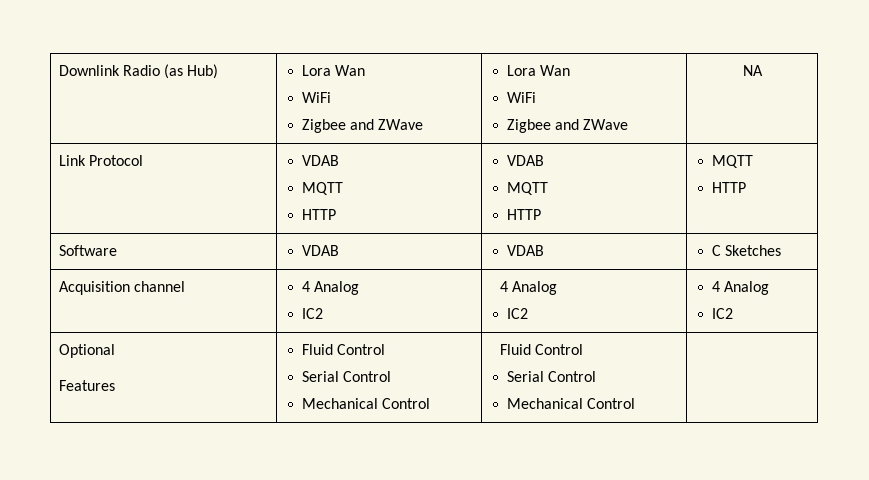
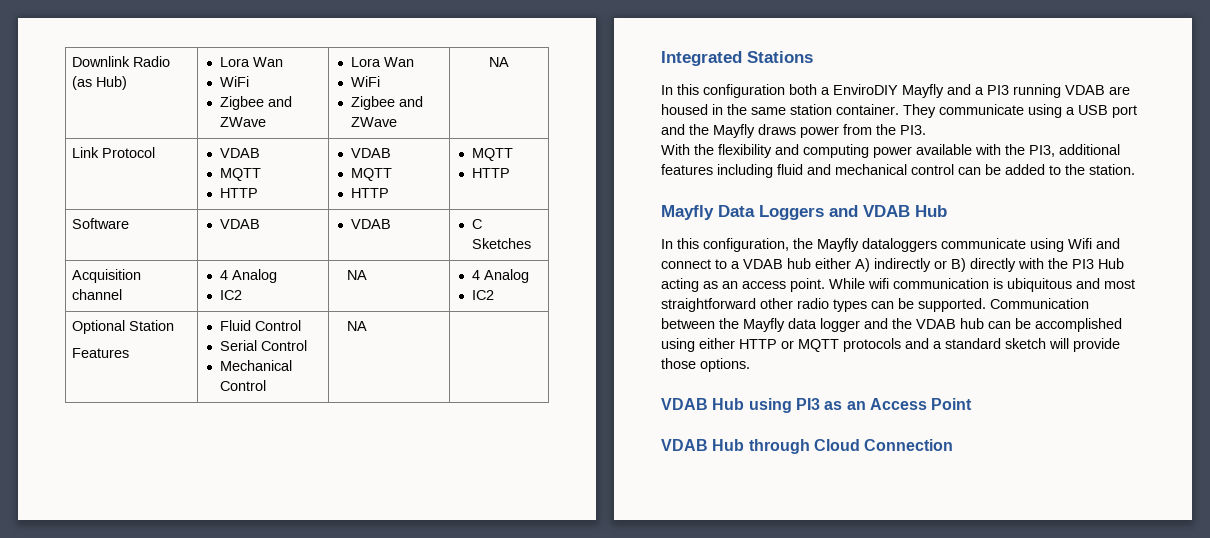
[499,281,558,295] [506,308,528,319] 4 Analog // IC2 -> [346,270,367,280] NA
(115, 351) none -> [129,320,175,331] Station
[499,344,584,355] [506,371,596,382] [506,398,635,409] Fluid Control // Serial Control // Mechanical Control | -> [346,321,367,331] [661,51,813,66] [661,84,1130,98] [661,104,1137,118] [661,124,926,138] [661,144,1120,158] [661,164,1135,178] [661,205,947,220] [661,238,1120,252] [661,258,1124,272] [661,278,1135,292] [661,298,1089,312] [661,318,1122,332] [661,338,1120,352] [661,358,750,372] [661,398,973,413] [661,439,954,454] NA | // Integrated Stations // In this configuration both a EnviroDIY Mayfly and a PI3 running VDAB are housed in the same station container. They communicate using a USB port and the Mayfly draws power from the PI3. // With the flexibility and computing power available with the PI3, additional features including fluid and mechanical control can be added to the station. // Mayfly Data Loggers and VDAB Hub // In this configuration, the Mayfly dataloggers communicate using Wifi and connect to a VDAB hub either A) indirectly or B) directly with the PI3 Hub acting as an access point. While wifi communication is ubiquitous and most straightforward other radio types can be supported. Communication between the Mayfly data logger and the VDAB hub can be accomplished using either HTTP or MQTT protocols and a standard sketch will provide those options. // VDAB Hub using PI3 as an Access Point // VDAB Hub through Cloud Connection

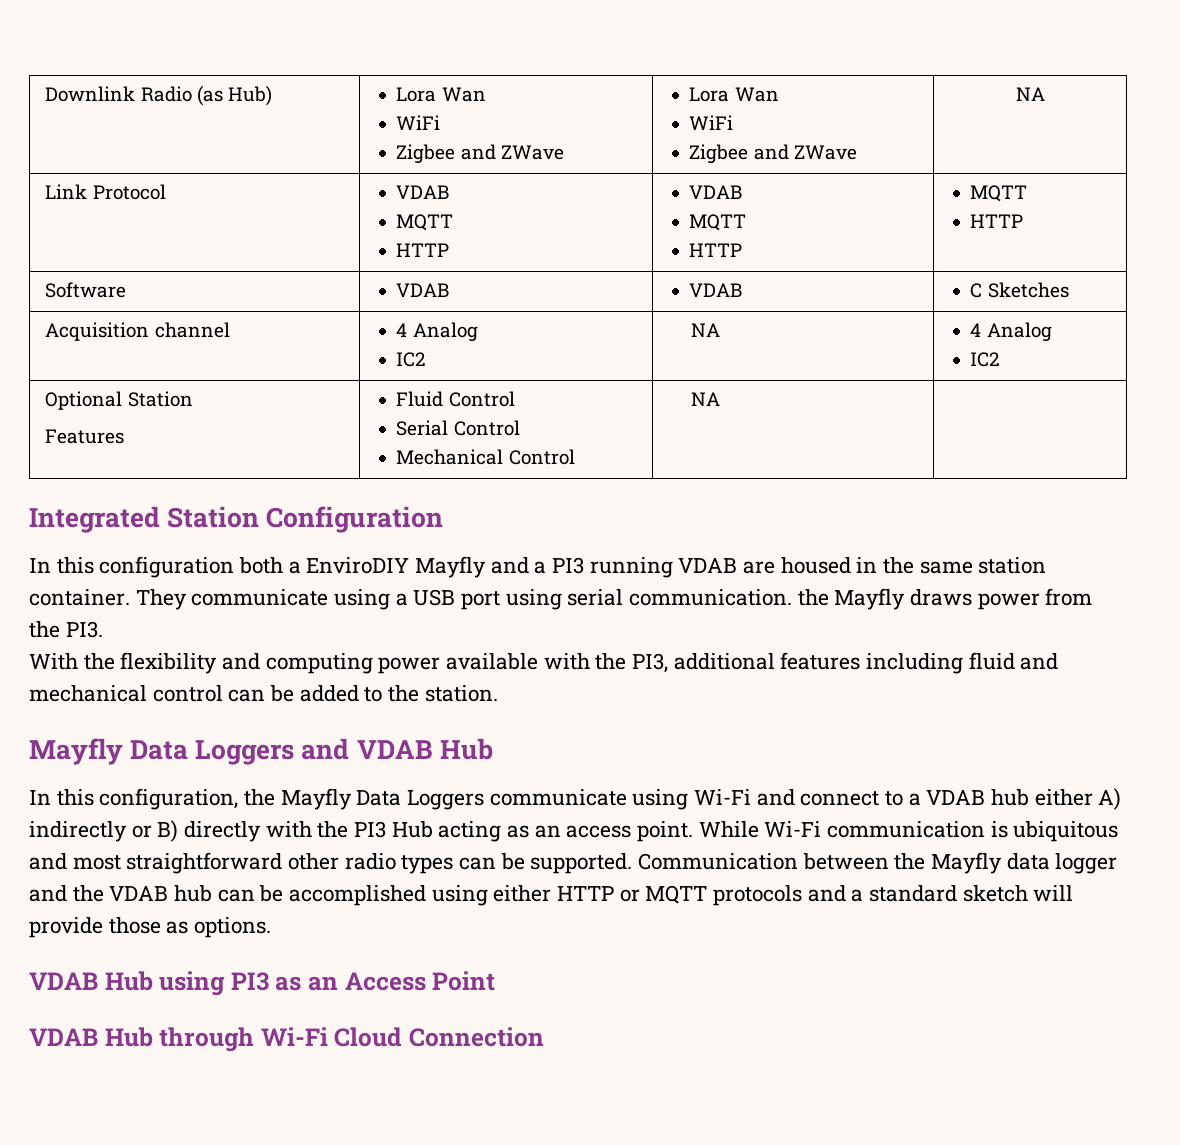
[747,51,813,63] Stations -> [167,506,444,533] Station Configuration
[661,124,685,135] and -> [505,589,793,610] using serial communication.
[862,238,1092,252] dataloggers communicate using Wifi -> [356,789,752,810] Data Loggers communicate using Wi-Fi
[868,278,889,289] wifi -> [764,821,822,837] Wi-Fi
(696, 363) none -> [166,921,189,934] as
(810, 446) none -> [260,1027,328,1046] Wi-Fi

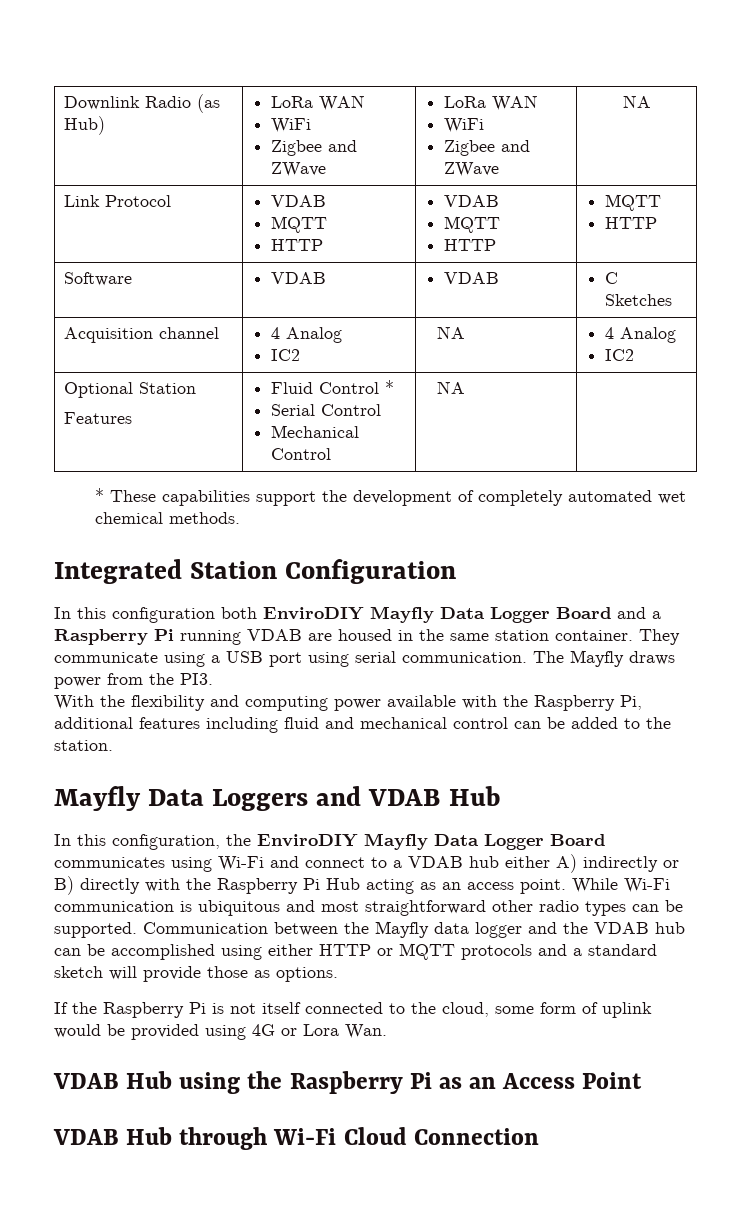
[396,87,486,102] [396,115,441,130] [396,144,564,164] [689,87,779,102] Lora Wan // WiFi // Zigbee and ZWave | Lora Wan -> [270,95,365,111] [270,118,311,133] [270,140,357,156] [270,162,326,177] [443,95,538,111] LoRa WAN // WiFi // Zigbee and ZWave | LoRa WAN
(515, 399) none -> [384,380,394,394] *
(720, 399) none -> [95,488,687,506] [95,512,241,524] // * These capabilities support the development of completely automated wet chemical methods.
[288,556,585,578] a EnviroDIY Mayfly and a PI3 -> [263,606,661,623] [54,629,174,645] EnviroDIY Mayfly Data Logger Board and a Raspberry Pi
[797,589,829,606] the -> [533,651,564,663] The
[632,653,669,673] PI3, -> [534,695,642,711] Raspberry Pi,
[280,788,627,810] Mayfly Data Loggers communicate -> [257,833,605,850] [54,857,165,868] EnviroDIY Mayfly Data Logger Board communicates
[354,821,387,838] PI3 -> [217,878,320,894] Raspberry Pi
(272, 927) none -> [54,1002,652,1018] [54,1024,387,1040] // If the Raspberry Pi is not itself connected to the cloud, some form of uplink would be provided using 4G or Lora Wan.
[230,972,269,991] PI3 -> [247,1071,432,1094] the Raspberry Pi

